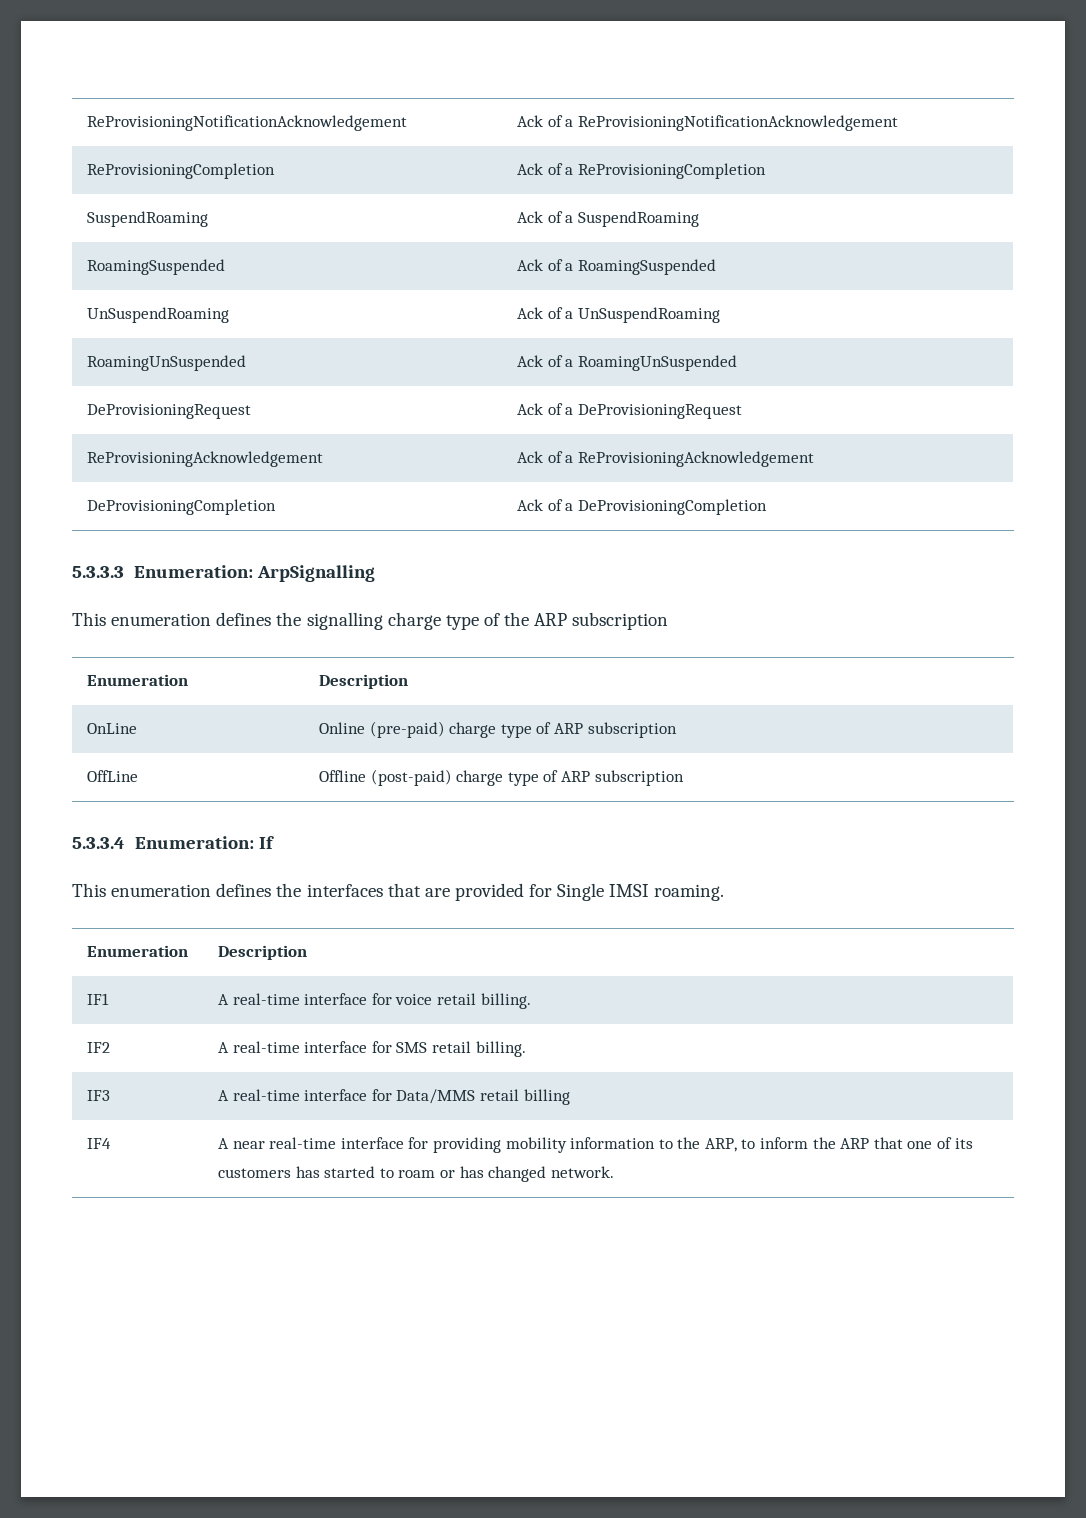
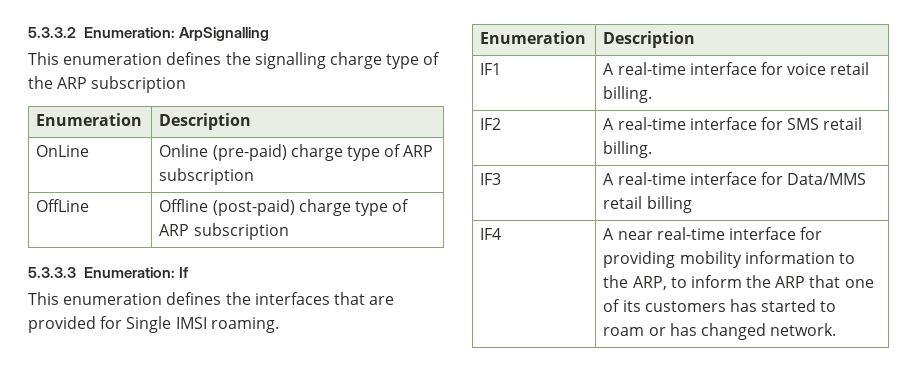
[86,115,407,131] [516,115,898,131] [86,163,275,179] [516,163,766,179] [86,211,208,227] [516,211,699,227] [86,259,225,275] [516,259,716,275] [86,307,229,323] [516,307,720,323] [86,355,246,371] [516,355,737,371] [86,404,251,419] [516,403,742,419] [86,451,323,467] [516,451,814,467] [86,499,276,515] [516,499,767,515] [72,566,124,578] ReProvisioningNotificationAcknowledgement | Ack of a ReProvisioningNotificationAcknowledgement // ReProvisioningCompletion | Ack of a ReProvisioningCompletion // SuspendRoaming | Ack of a SuspendRoaming // RoamingSuspended | Ack of a RoamingSuspended // UnSuspendRoaming | Ack of a UnSuspendRoaming // RoamingUnSuspended | Ack of a RoamingUnSuspended // DeProvisioningRequest | Ack of a DeProvisioningRequest // ReProvisioningAcknowledgement | Ack of a ReProvisioningAcknowledgement // DeProvisioningCompletion | Ack of a DeProvisioningCompletion // 5.3.3.3 -> [28,27,76,38] 5.3.3.2
[72,837,125,849] 5.3.3.4 -> [28,267,76,278] 5.3.3.3

